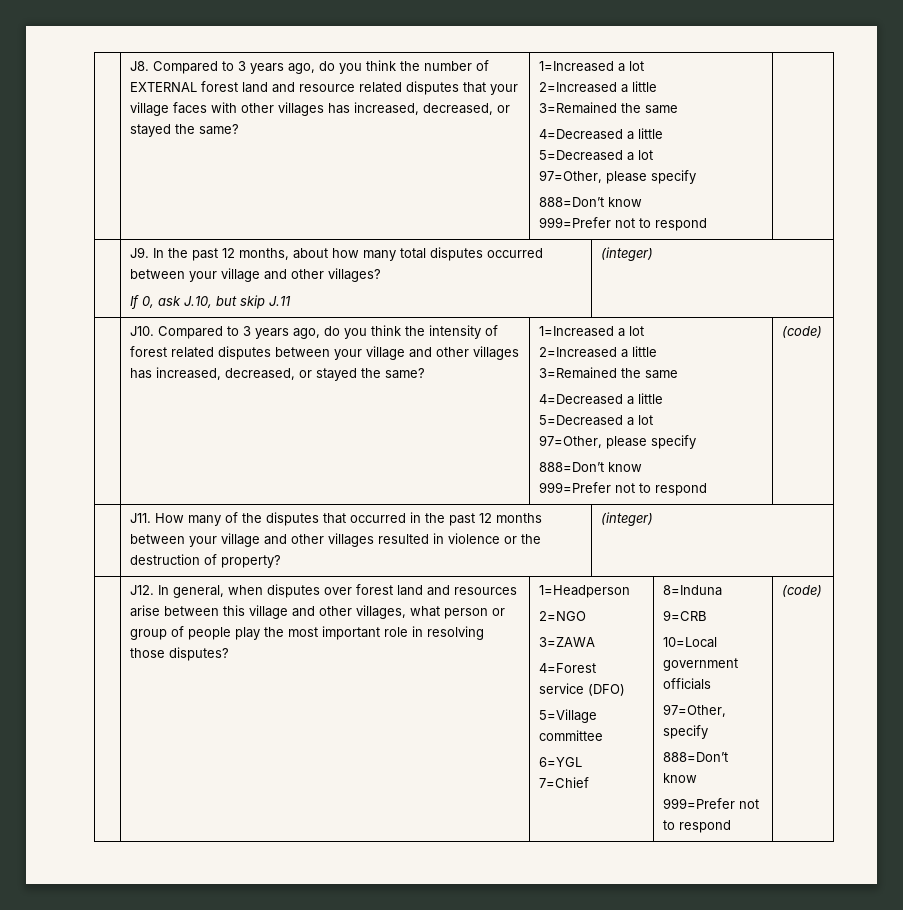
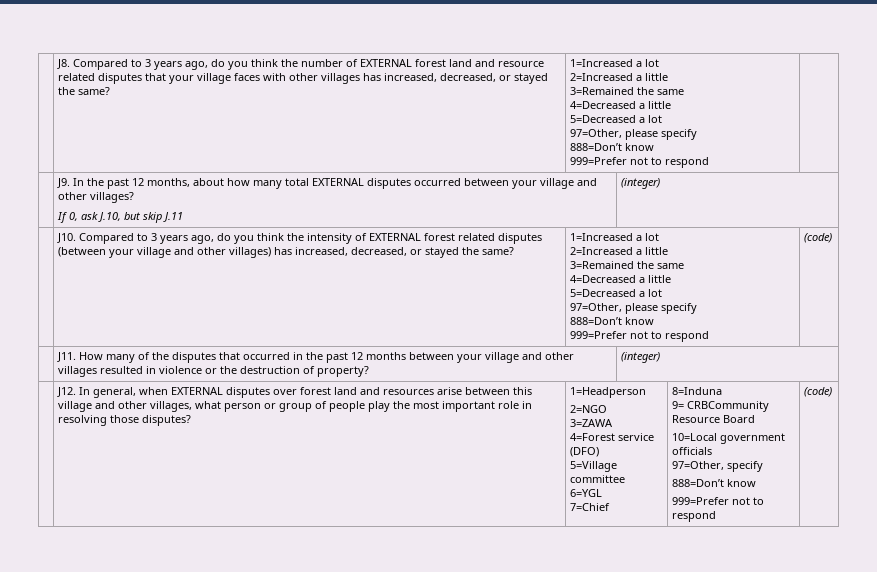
(426, 253) none -> [311,178,364,186] EXTERNAL
(498, 330) none -> [368,233,421,241] EXTERNAL
[274,346,519,360] between your village and other villages -> [57,247,271,258] (between your village and other villages)
(263, 590) none -> [170,387,223,395] EXTERNAL
[662,610,707,621] 9=CRB -> [671,401,769,412] [671,415,755,423] 9= CRBCommunity Resource Board

